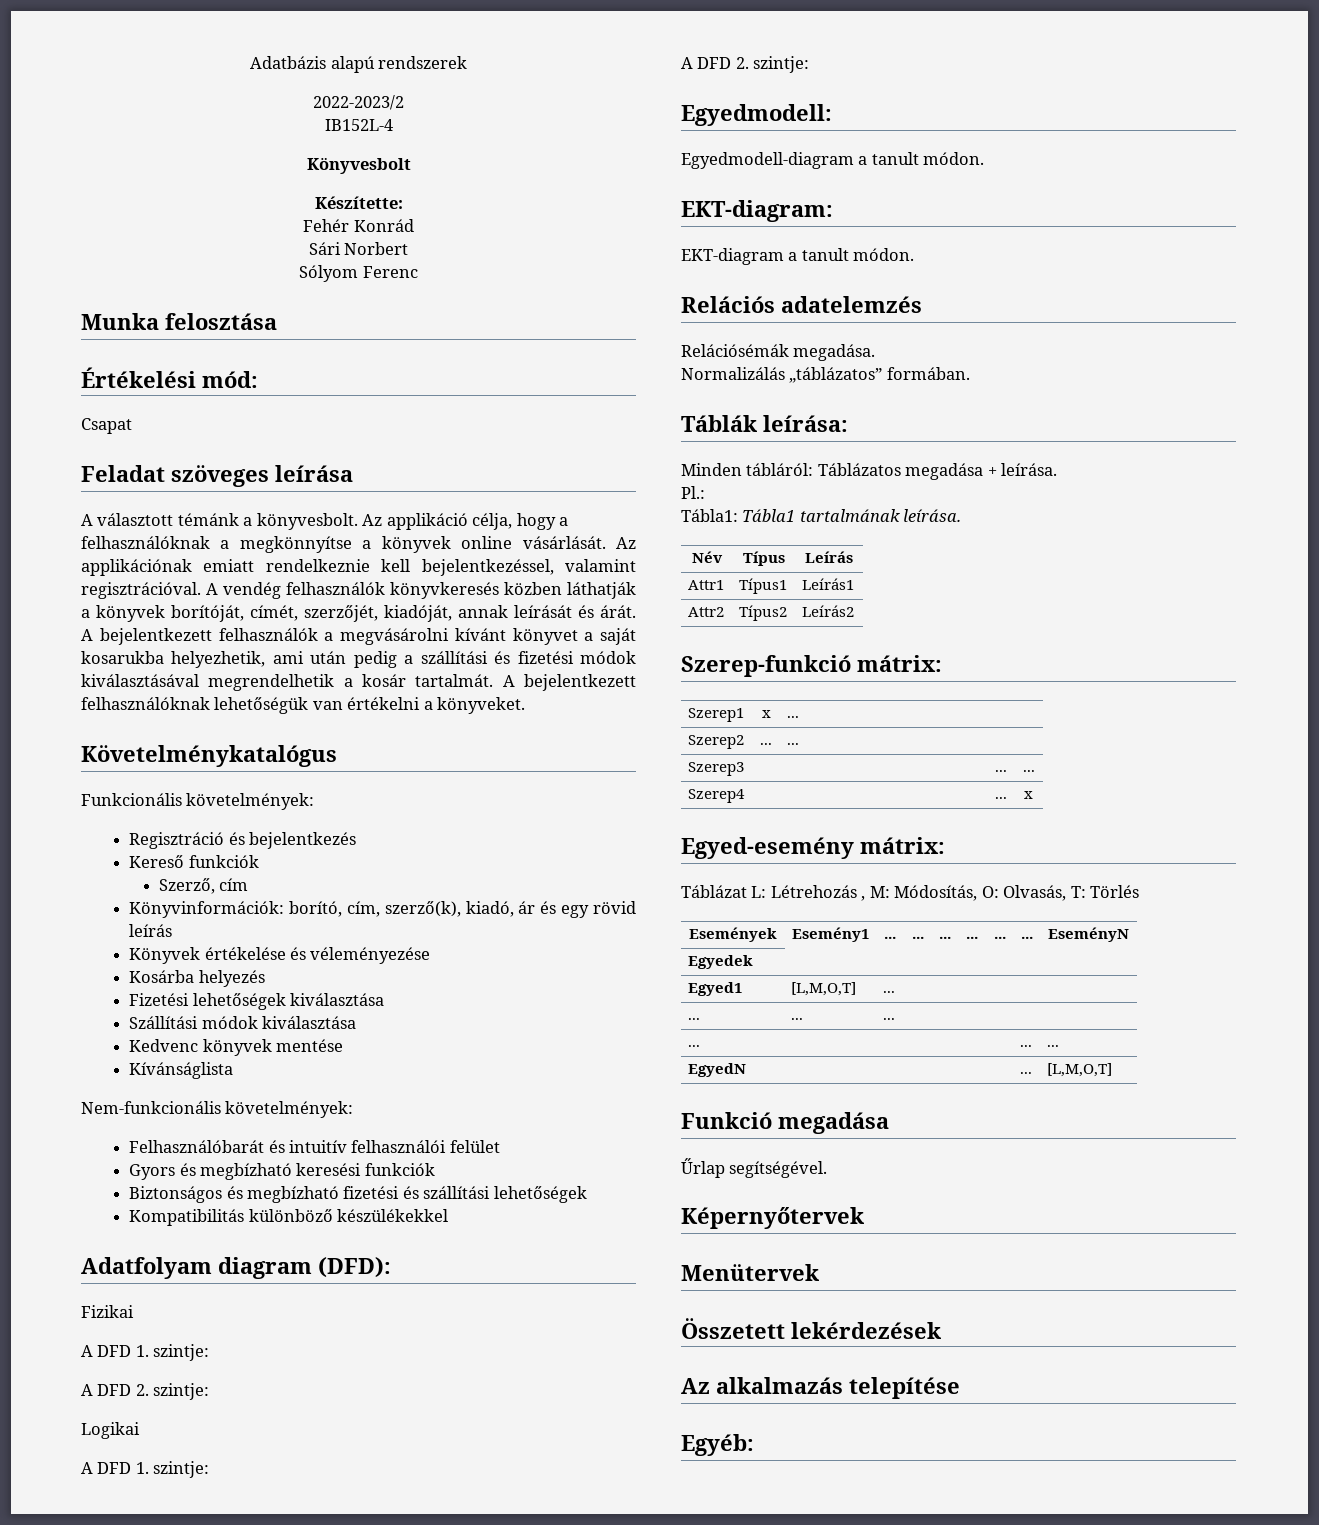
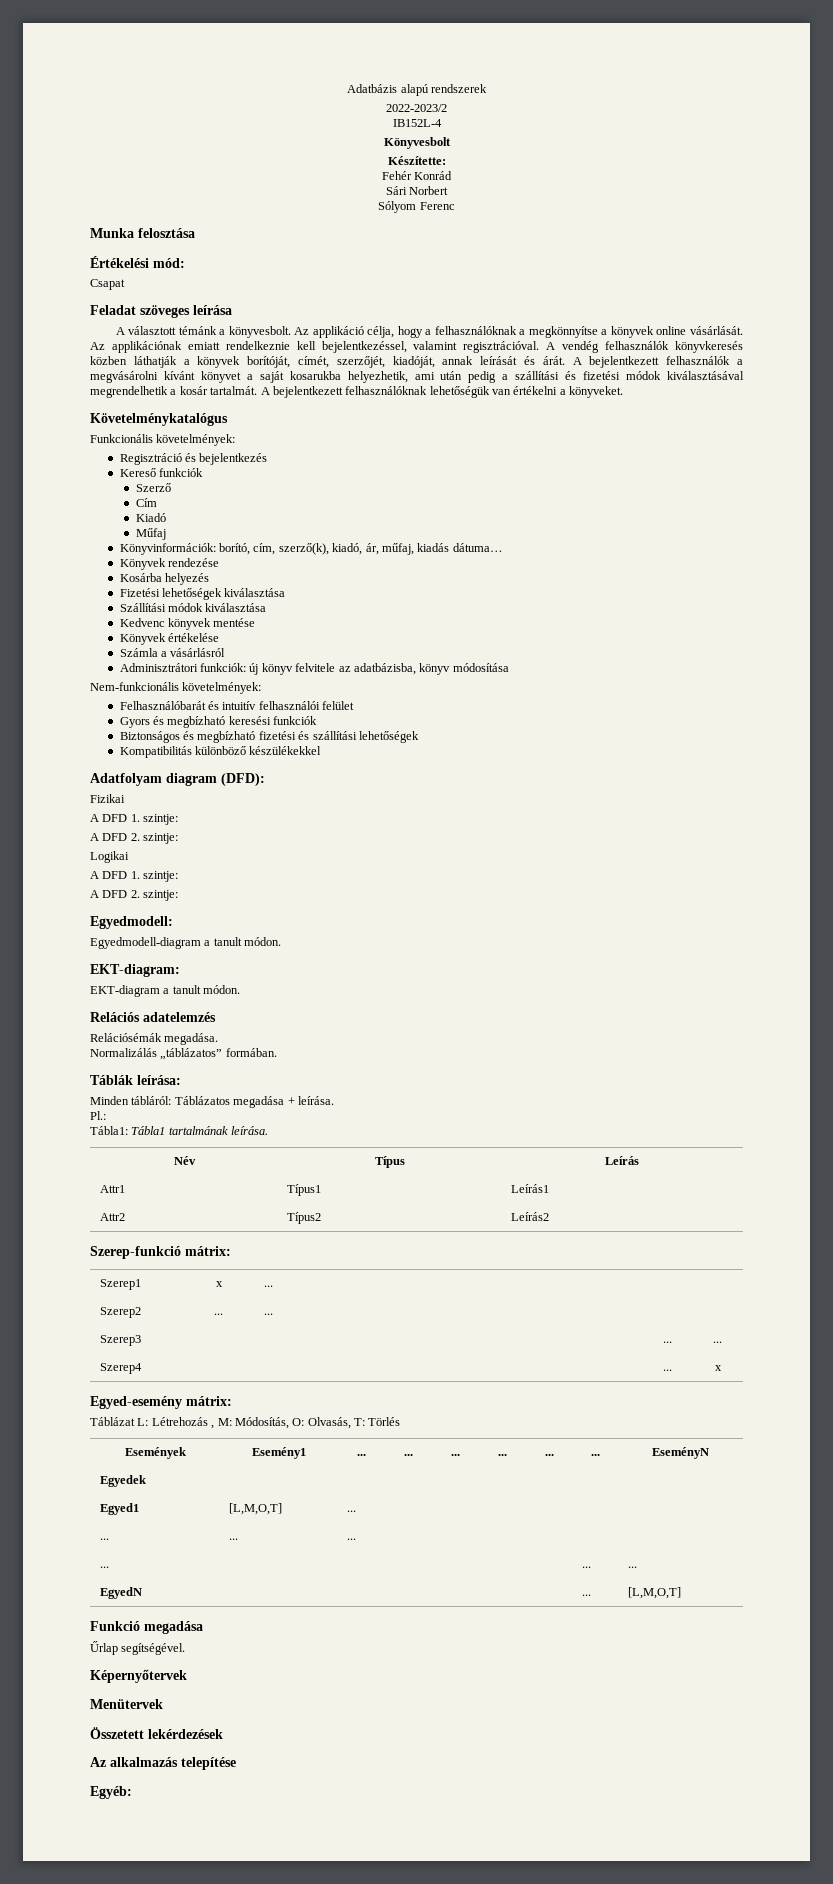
[158,878,249,894] Szerző, cím -> [135,483,171,492] [135,498,157,507] [135,513,166,522] [135,528,166,540] Szerző // Cím // Kiadó // Műfaj
[518,901,636,918] [129,924,173,937] [129,947,431,964] ár és egy rövid leírás // Könyvek értékelése és véleményezése -> [365,543,503,555] [119,558,220,570] ár, műfaj, kiadás dátuma… // Könyvek rendezése
[129,1062,234,1079] Kívánságlista -> [119,633,220,645] [119,648,226,657] [119,663,509,675] Könyvek értékelése // Számla a vásárlásról // Adminisztrátori funkciók: új könyv felvitele az adatbázisba, könyv módosítása

